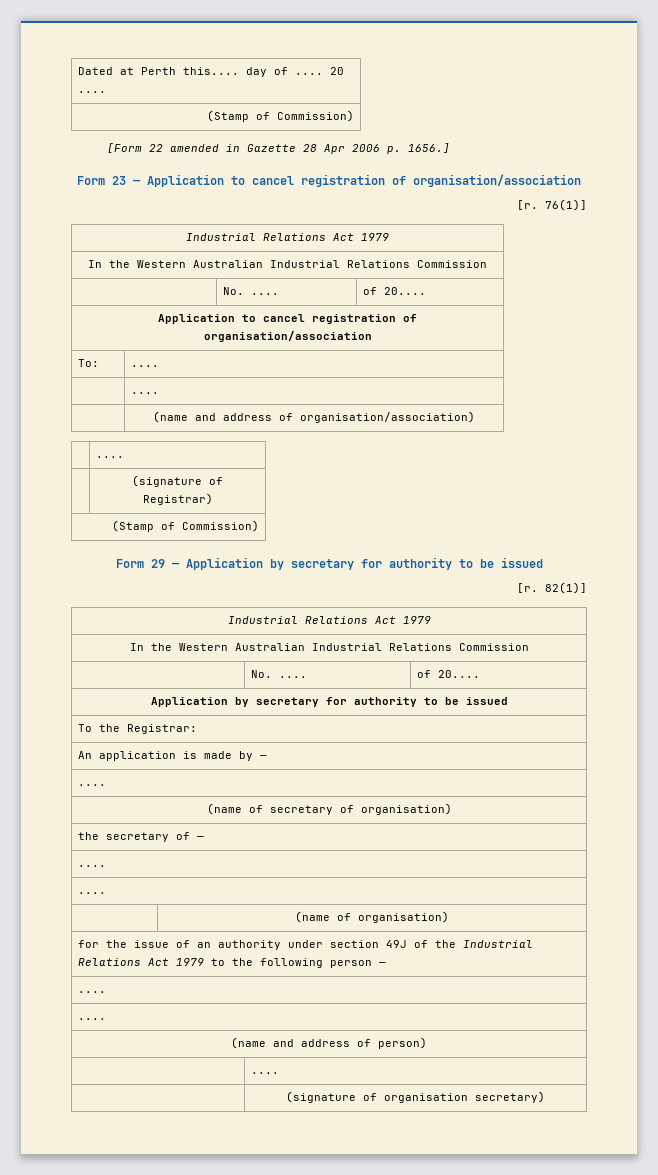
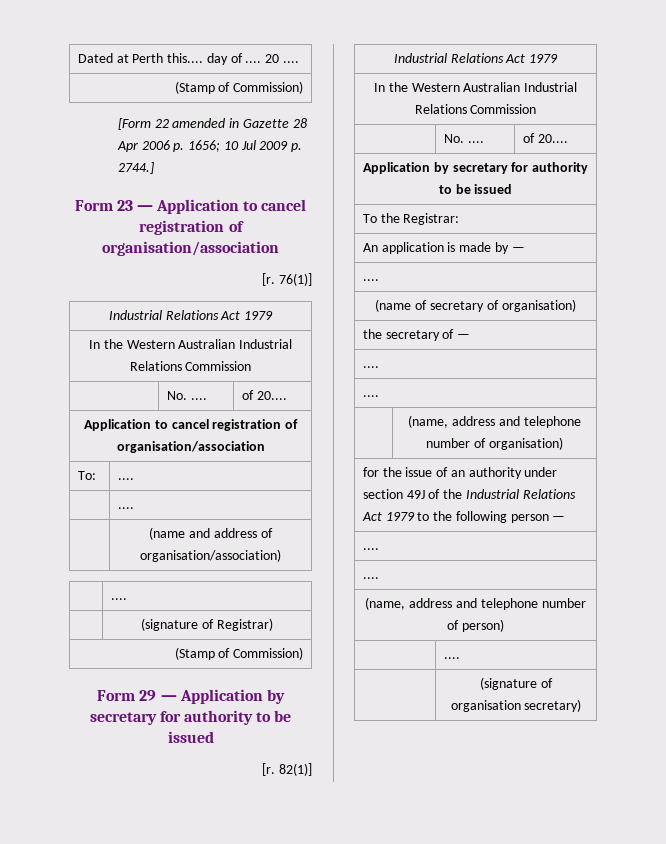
[408,143,451,153] 1656.] -> [188,140,303,152] [117,162,154,174] 1656; 10 Jul 2009 p. 2744.]
[295,911,330,923] (name -> [408,415,581,428] [426,438,471,448] (name, address and telephone number
[231,1037,350,1049] (name and address -> [365,597,586,610] (name, address and telephone number

